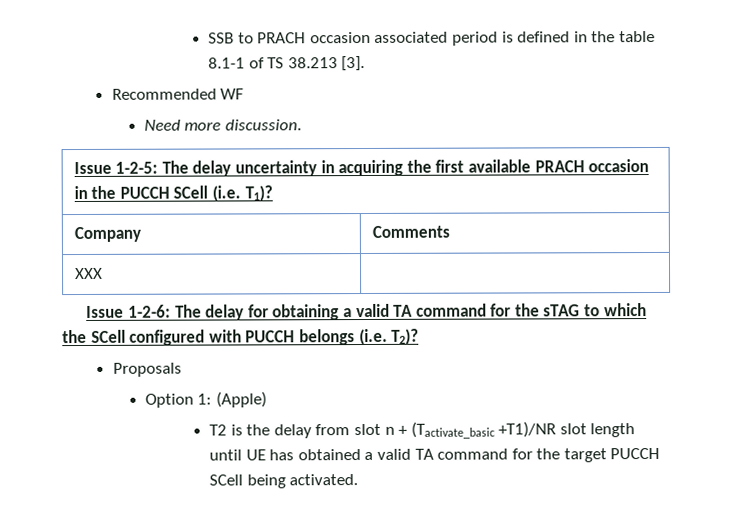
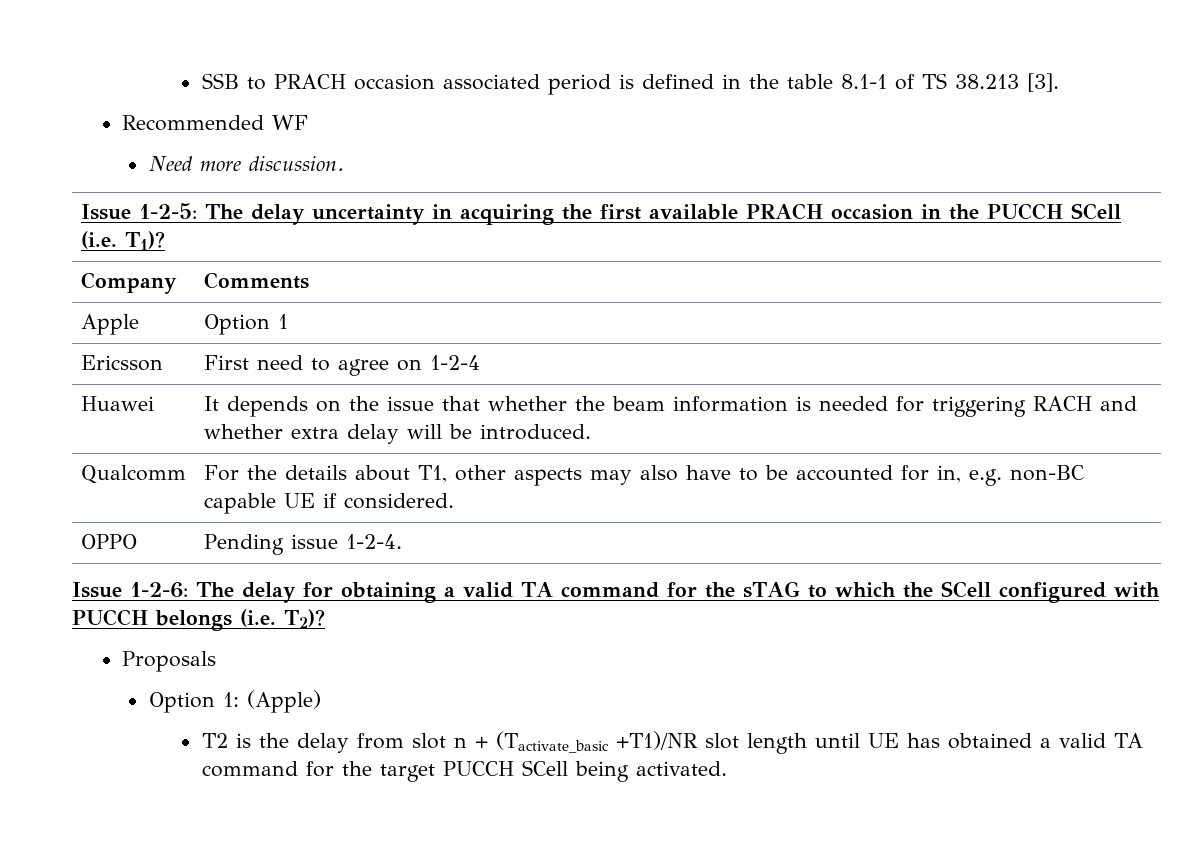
[74,267,103,280] XXX | -> [80,314,139,335] [203,314,288,335] [80,355,163,371] [203,355,480,376] [80,396,154,411] [203,396,1137,417] [203,424,591,444] [80,465,186,484] [203,465,1084,486] [203,493,454,514] [80,534,137,549] [203,534,402,555] Apple | Option 1 // Ericsson | First need to agree on 1-2-4 // Huawei | It depends on the issue that whether the beam information is needed for triggering RACH and whether extra delay will be introduced. // Qualcomm | For the details about T1, other aspects may also have to be accounted for in, e.g. non-BC capable UE if considered. // OPPO | Pending issue 1-2-4.

